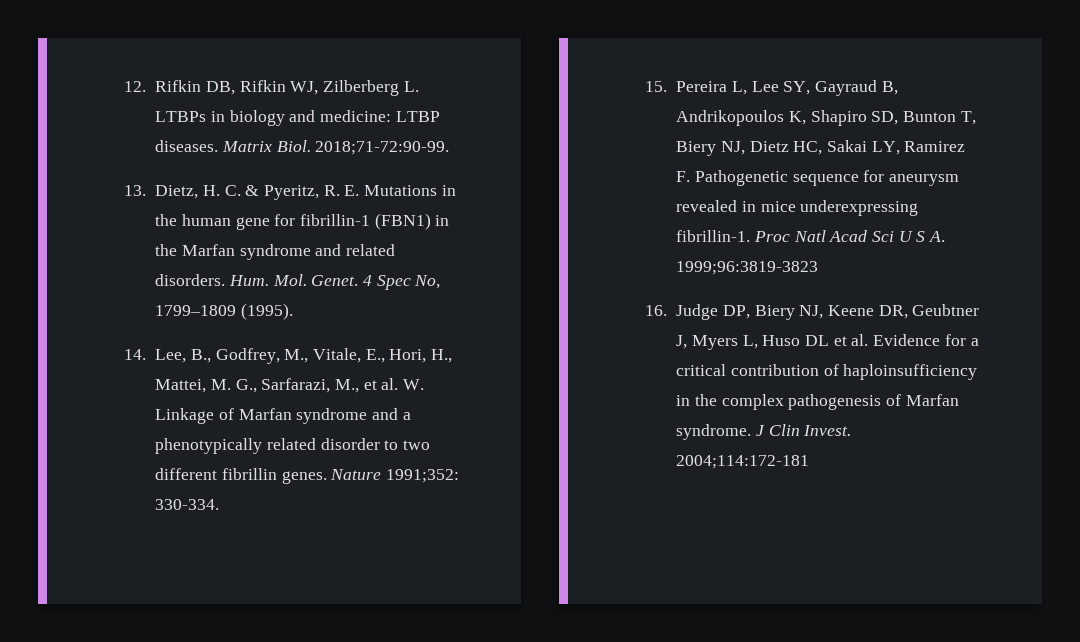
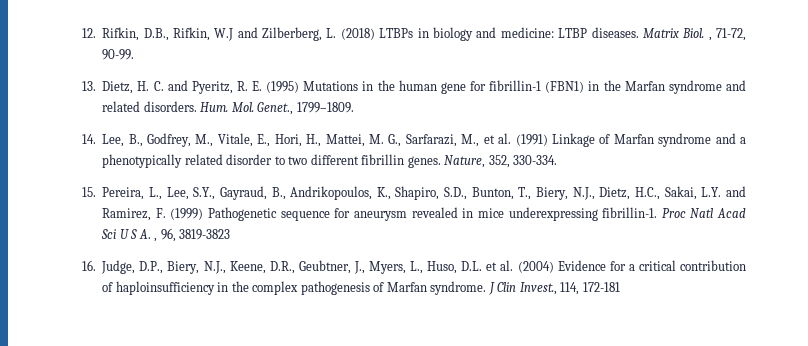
[155,80,419,96] Rifkin DB, Rifkin WJ, Zilberberg L. -> [102,27,375,41] Rifkin, D.B., Rifkin, W.J and Zilberberg, L. (2018)
[315,141,450,155] 2018;71-72:90-99. -> [708,28,746,41] [102,49,135,60] , 71-72, 90-99.
[245,185,260,196] & -> [167,80,188,91] and
(360, 190) none -> [266,81,300,93] (1995)
[311,275,441,290] [155,303,293,320] Genet. 4 Spec No, 1799–1809 (1995). -> [257,102,354,115] Genet., 1799–1809.
[403,379,425,390] W. -> [515,134,548,146] (1991)
[330,469,459,483] Nature 1991;352: -> [444,155,510,168] Nature, 352,
[676,80,898,96] [676,110,976,126] [676,140,966,156] [676,171,691,182] Pereira L, Lee SY, Gayraud B, Andrikopoulos K, Shapiro SD, Bunton T, Biery NJ, Dietz HC, Sakai LY, Ramirez F. -> [102,186,747,200] [102,208,204,221] Pereira, L., Lee, S.Y., Gayraud, B., Andrikopoulos, K., Shapiro, S.D., Bunton, T., Biery, N.J., Dietz, H.C., Sakai, L.Y. and Ramirez, F. (1999)
[676,261,819,275] [645,304,980,320] [676,334,869,350] 1999;96:3819-3823 // 16. Judge DP, Biery NJ, Keene DR, Geubtner J, Myers L, Huso DL et al. -> [154,228,231,242] [81,260,554,274] , 96, 3819-3823 // 16. Judge, D.P., Biery, N.J., Keene, D.R., Geubtner, J., Myers, L., Huso, D.L. et al. (2004)
[803,425,852,436] [676,455,810,469] Invest. 2004;114:172-181 -> [519,282,620,295] Invest., 114, 172-181

